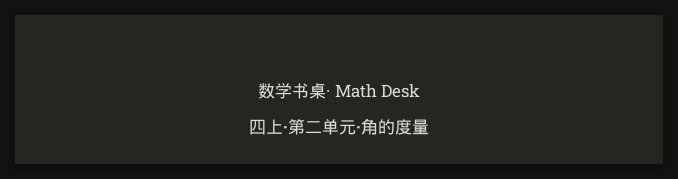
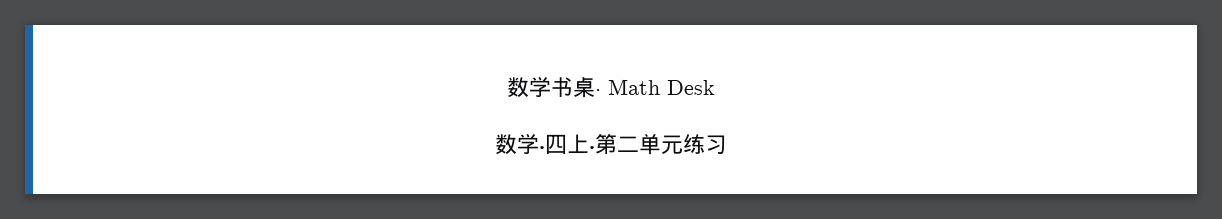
(421, 91) none -> [495,134,545,155] 数学·
[356,118,429,135] ·角的度量 -> [683,134,727,155] 练习

